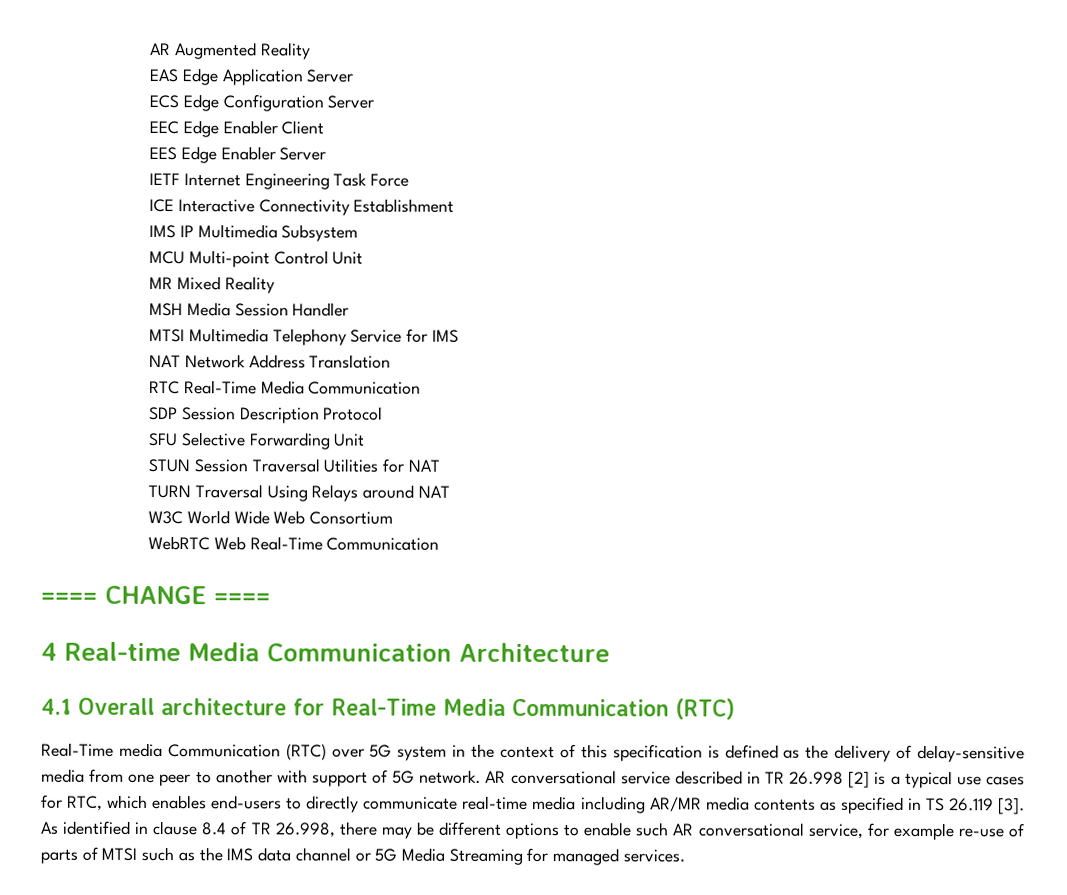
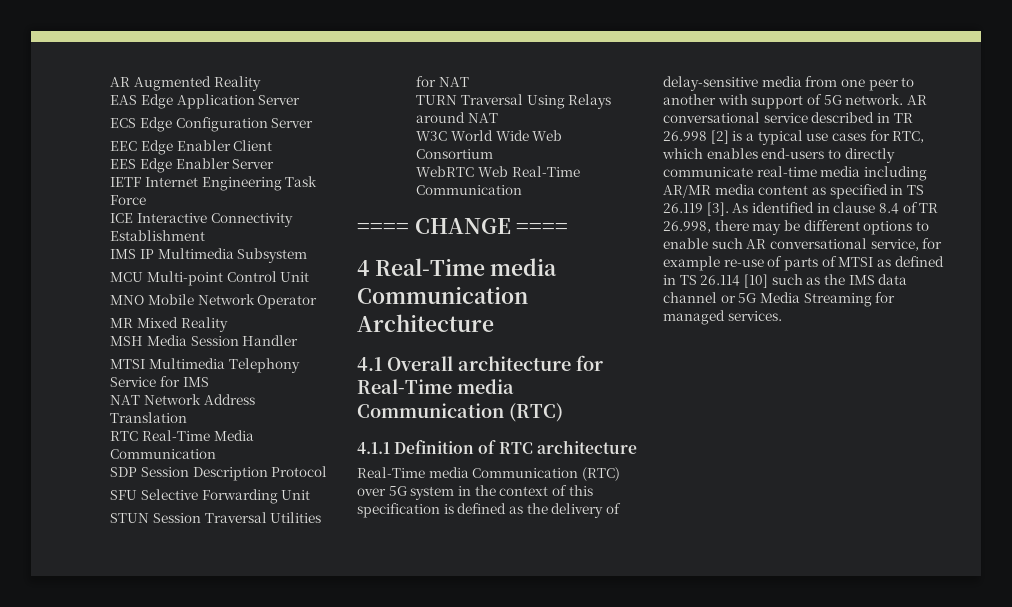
(364, 258) none -> [110,294,318,309] // MNO Mobile Network Operator
[64,641,260,662] Real-time Media -> [374,258,558,276] Real-Time media
[442,698,735,720] Media Communication (RTC) -> [457,379,514,394] [357,403,563,422] [357,440,637,454] media Communication (RTC) // 4.1.1 Definition of RTC architecture
[753,798,816,811] contents -> [758,185,809,195] content
(138, 854) none -> [876,256,944,267] [663,274,768,288] as defined in TS 26.114 [10]

